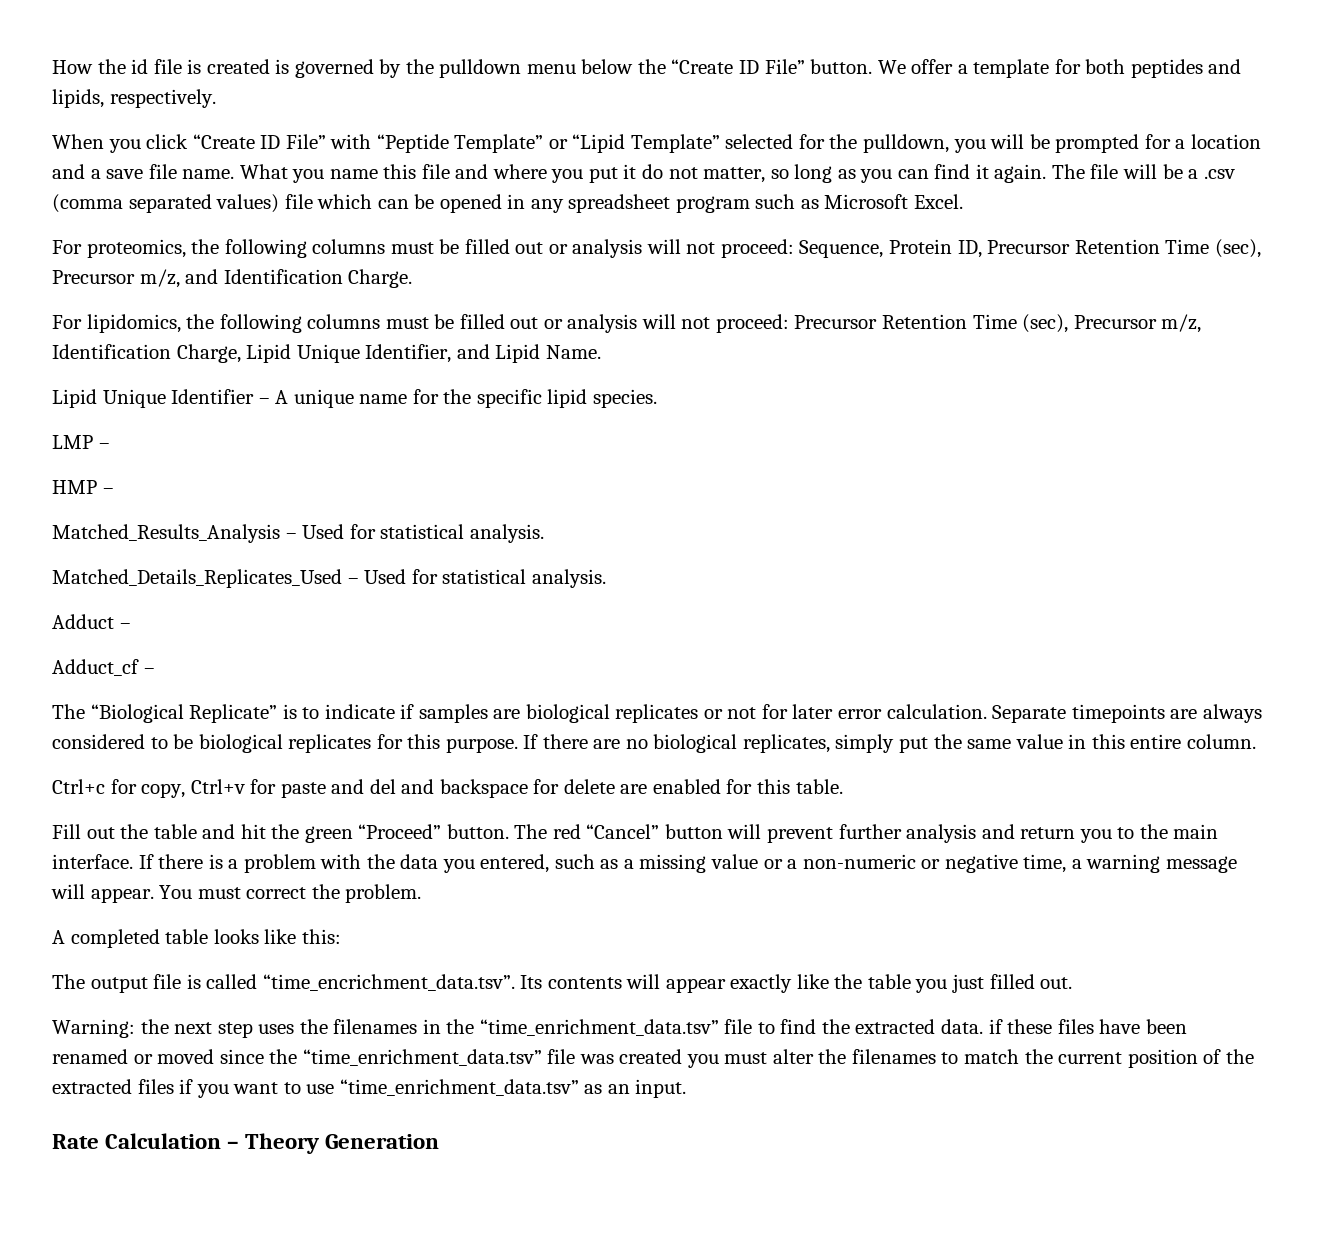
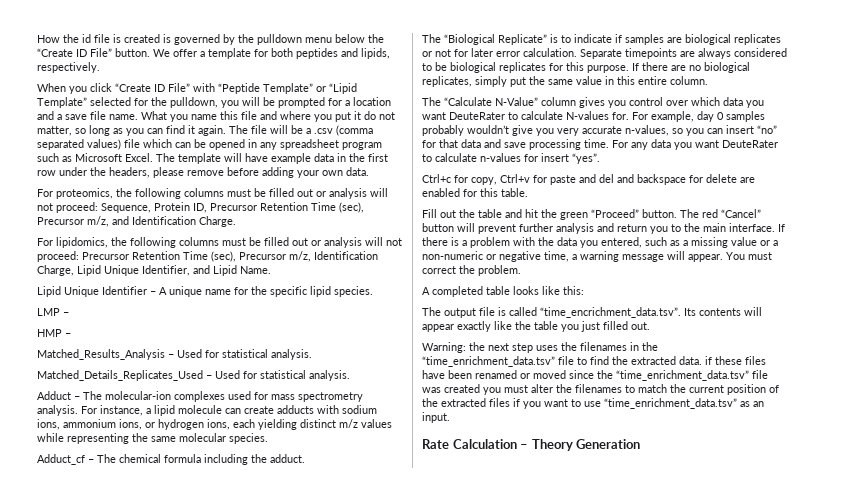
(964, 201) none -> [156,153,388,164] [37,167,369,178] The template will have example data in the first row under the headers, please remove before adding your own data.
[52,659,155,676] // Adduct_cf – -> [83,391,363,402] [37,405,377,416] [37,419,392,430] [37,433,268,444] [37,454,305,465] The molecular-ion complexes used for mass spectrometry analysis. For instance, a lipid molecule can create adducts with sodium ions, ammonium ions, or hydrogen ions, each yielding distinct m/z values while representing the same molecular species. // Adduct_cf – The chemical formula including the adduct.
(1256, 741) none -> [422,97,764,108] [422,111,765,122] [422,125,777,136] [422,139,778,150] [422,153,600,164] // The “Calculate N-Value” column gives you control over which data you want DeuteRater to calculate N-values for. For example, day 0 samples probably wouldn’t give you very accurate n-values, so you can insert “no” for that data and save processing time. For any data you want DeuteRater to calculate n-values for insert “yes”.

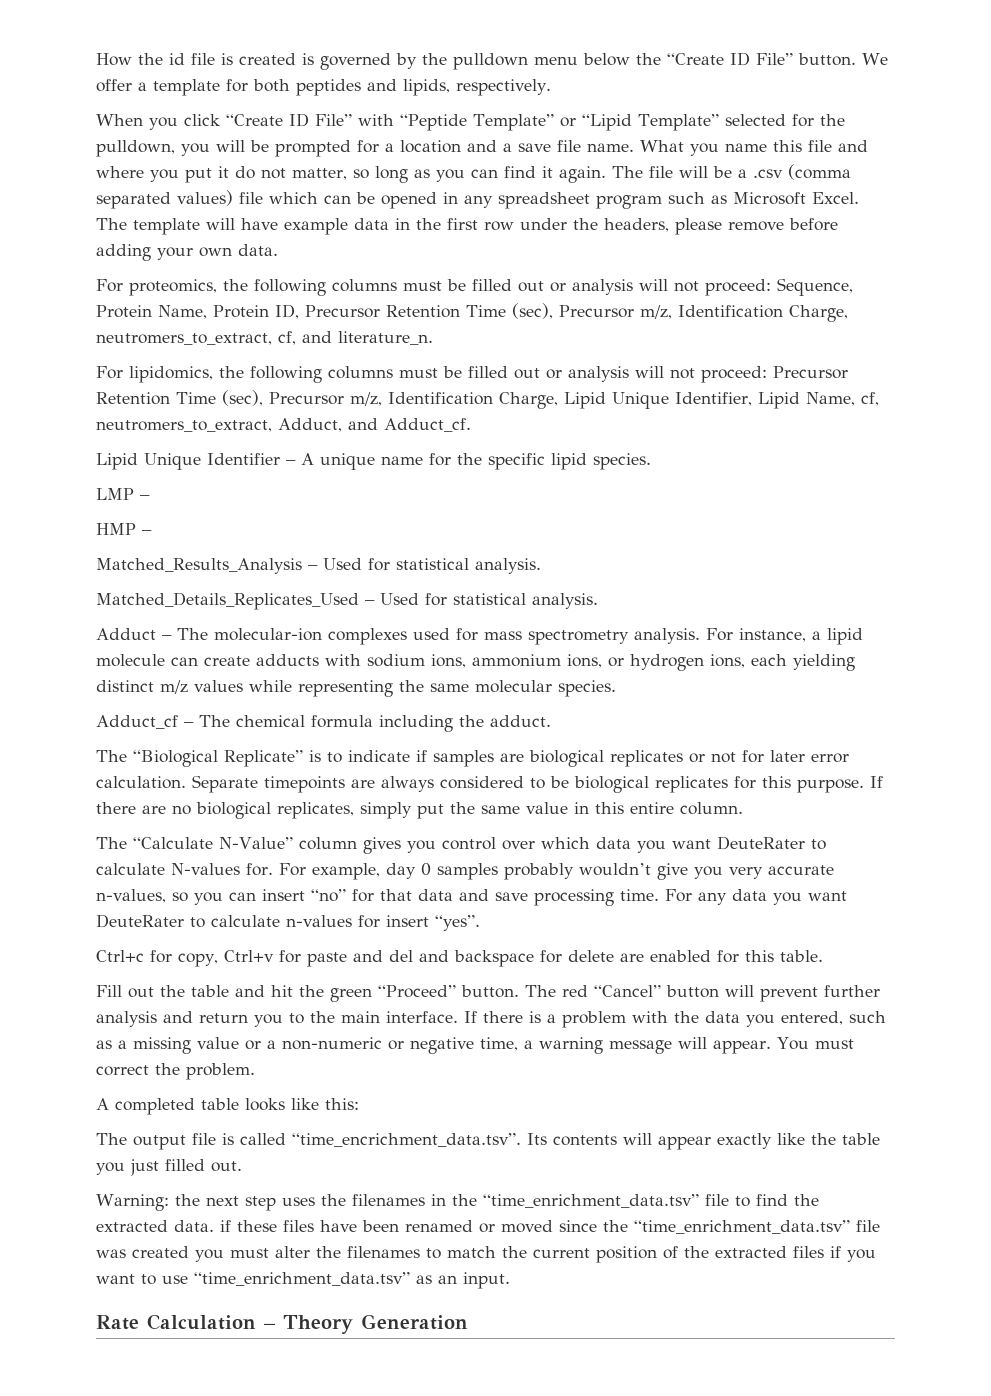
(190, 206) none -> [158,305,269,319] Name, Protein
[112,216,236,227] and Identification Charge. -> [678,305,848,322] [96,331,433,345] Identification Charge, neutromers_to_extract, cf, and literature_n.
[193,265,271,276] and Lipid Name. -> [758,392,879,409] [96,418,471,432] Lipid Name, cf, neutromers_to_extract, Adduct, and Adduct_cf.

